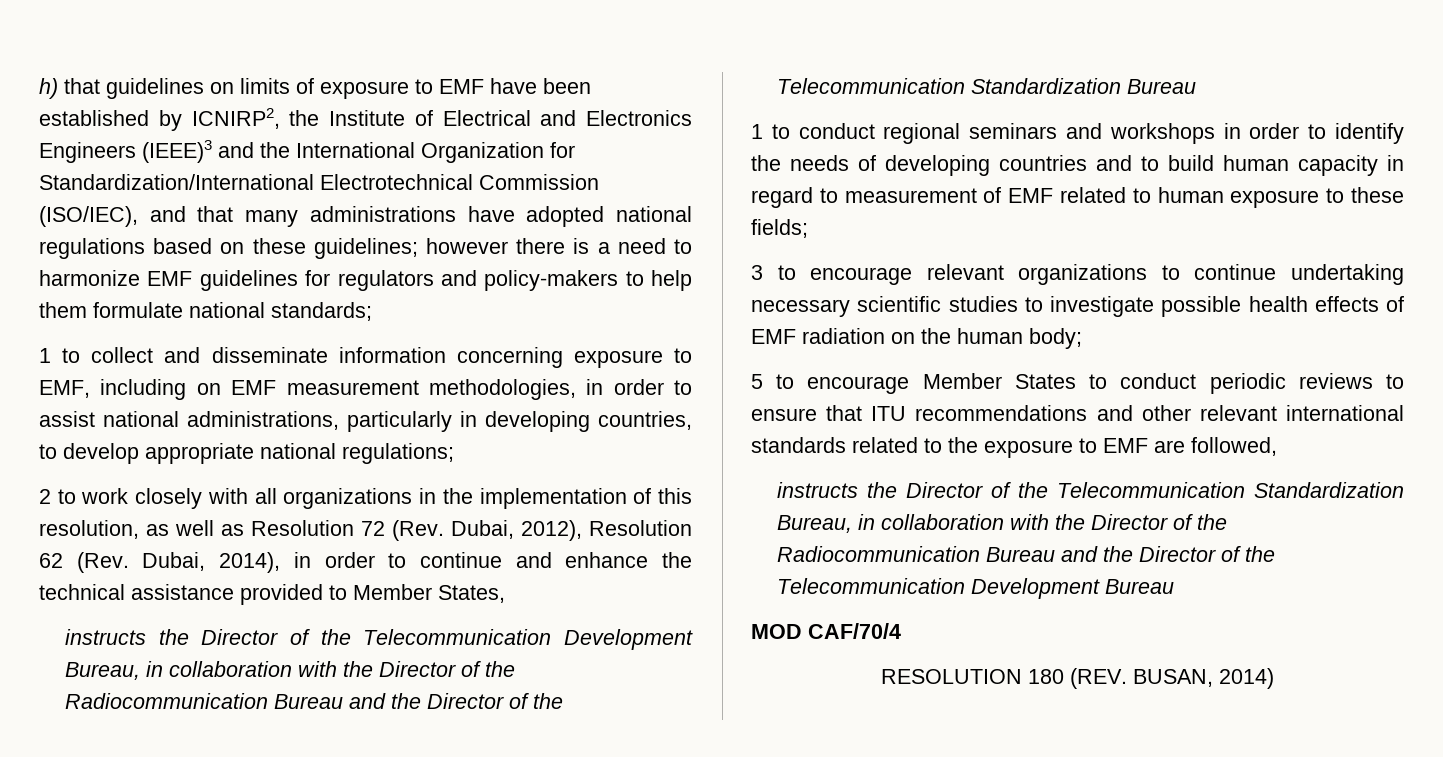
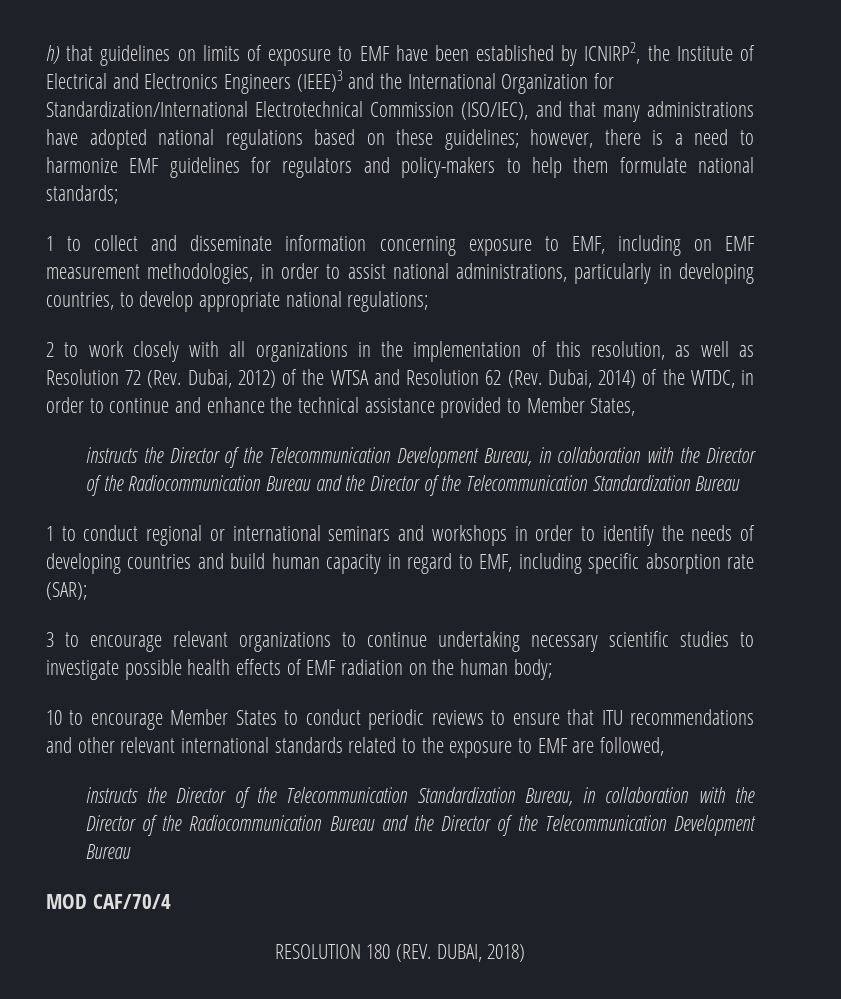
[425,238,508,254] however -> [530,129,594,148] however,
[521,520,692,541] [39,552,281,573] 2012), Resolution 62 (Rev. Dubai, 2014), -> [237,369,735,388] 2012) of the WTSA and Resolution 62 (Rev. Dubai, 2014) of the WTDC,
(961, 133) none -> [209,525,321,541] or international
[1141,156,1159,171] to -> (224, 561) none
[844,187,1404,208] [751,219,808,238] measurement of EMF related to human exposure to these fields; -> [479,553,754,574] [46,582,87,600] EMF, including specific absorption rate (SAR);
[751,374,763,389] 5 -> [46,710,62,725] 10
[1133,668,1274,689] BUSAN, 2014) -> [436,944,526,962] DUBAI, 2018)

